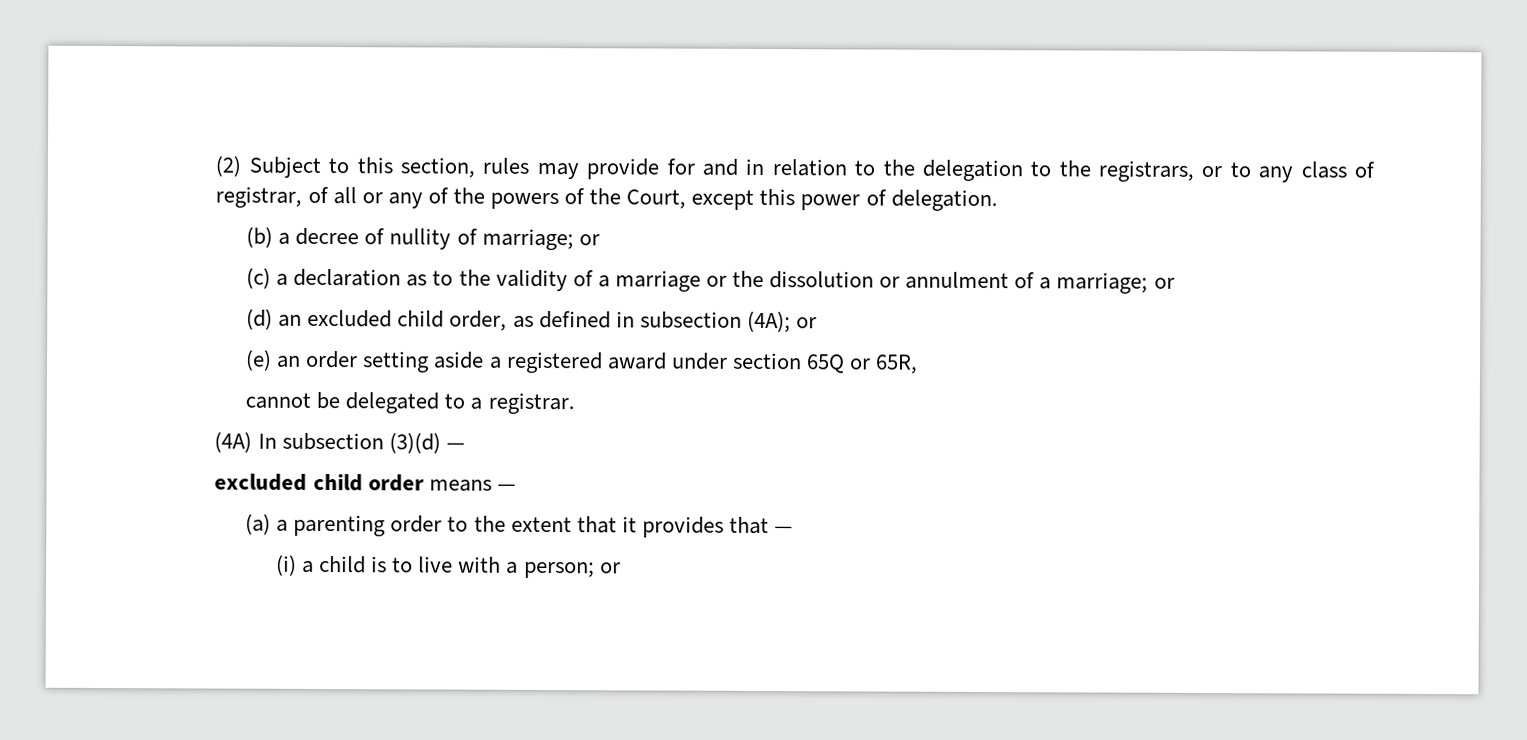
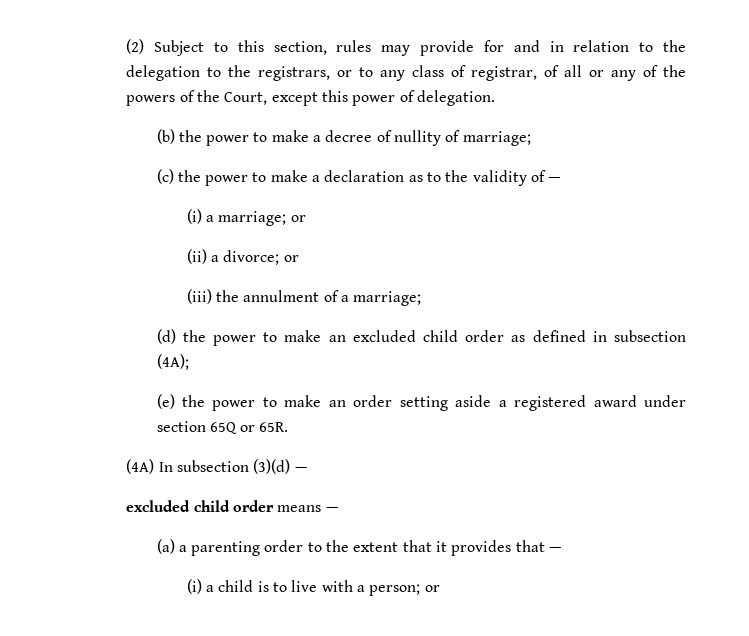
(274, 237) none -> [178,130,309,146] the power to make
[578,234,600,246] or -> (531, 138) none
(272, 278) none -> [177,170,308,186] the power to make
[597,270,901,292] a marriage or the dissolution or -> [548,177,561,182] [186,209,306,226] [186,249,299,265] [186,289,240,304] — // (i) a marriage; or // (ii) a divorce; or // (iii) the
[1153,277,1175,289] or -> (422, 298) none
(274, 319) none -> [182,330,322,346] the power to make
[449,310,508,331] order, -> [465,330,505,342] order
[795,317,817,329] or -> (189, 362) none
(273, 360) none -> [181,395,322,411] the power to make
[875,354,919,374] [245,391,575,415] 65R, // cannot be delegated to a registrar. -> [259,422,289,432] 65R.

